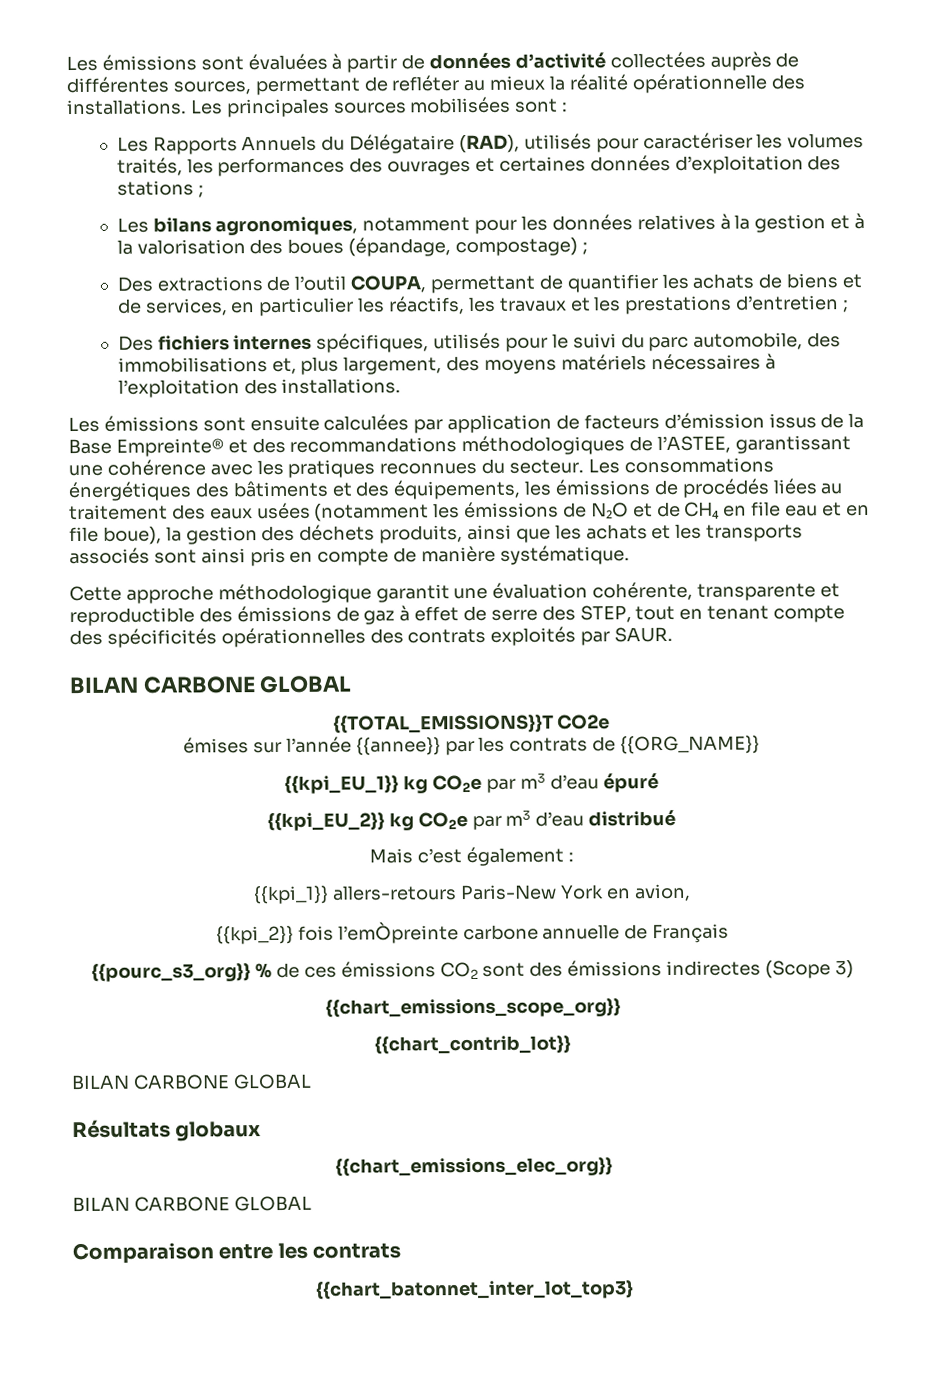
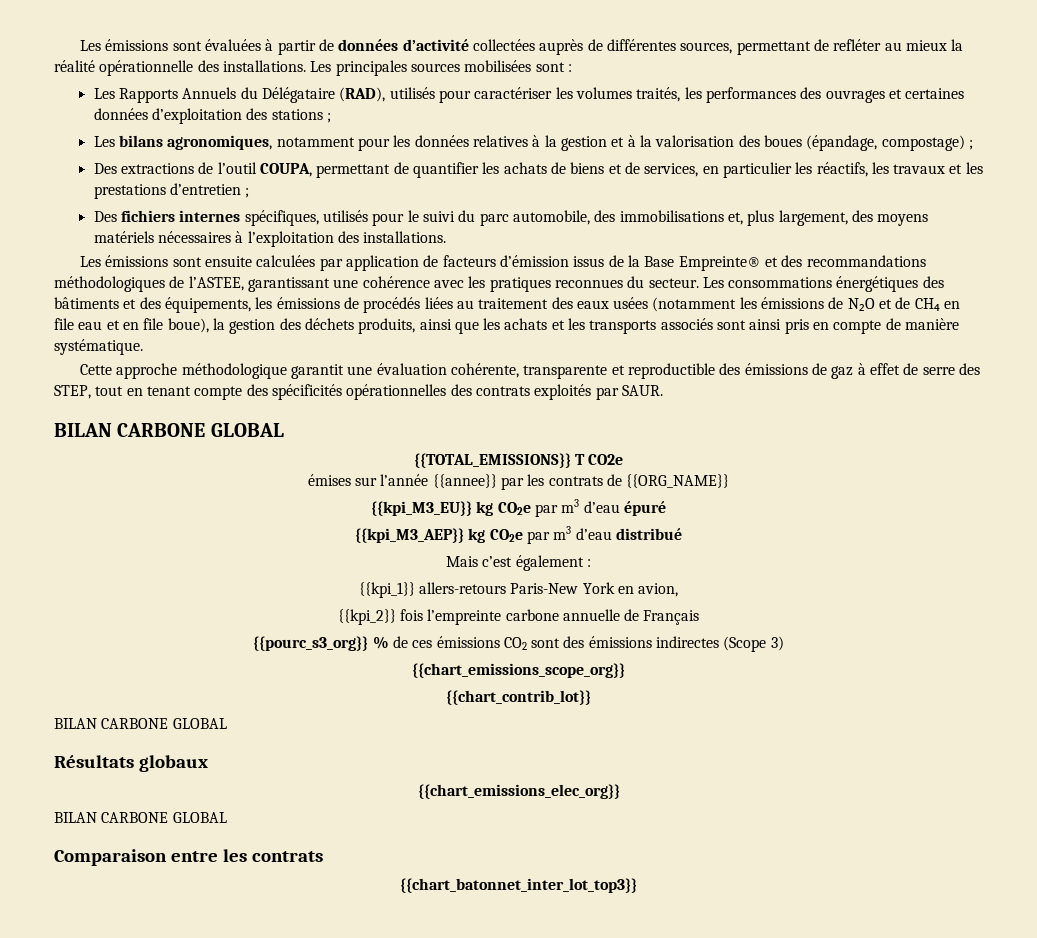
[332,714,554,734] {{TOTAL_EMISSIONS}}T -> [413,453,586,468] {{TOTAL_EMISSIONS}} T
[284,775,400,794] {{kpi_EU_1}} -> [371,501,473,516] {{kpi_M3_EU}}
[266,812,385,832] {{kpi_EU_2}} -> [355,528,465,543] {{kpi_M3_AEP}}
[337,921,459,944] l’emÒpreinte -> [427,609,502,625] l’empreinte
[314,1280,634,1300] {{chart_batonnet_inter_lot_top3} -> [400,878,637,893] {{chart_batonnet_inter_lot_top3}}

